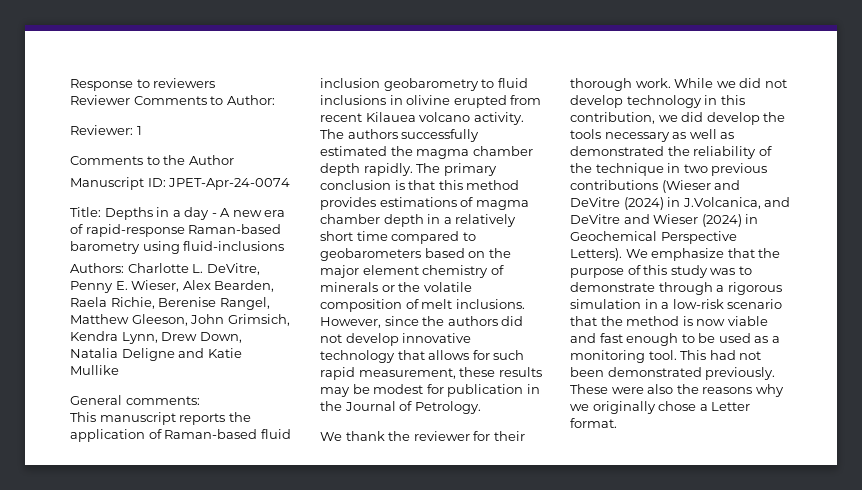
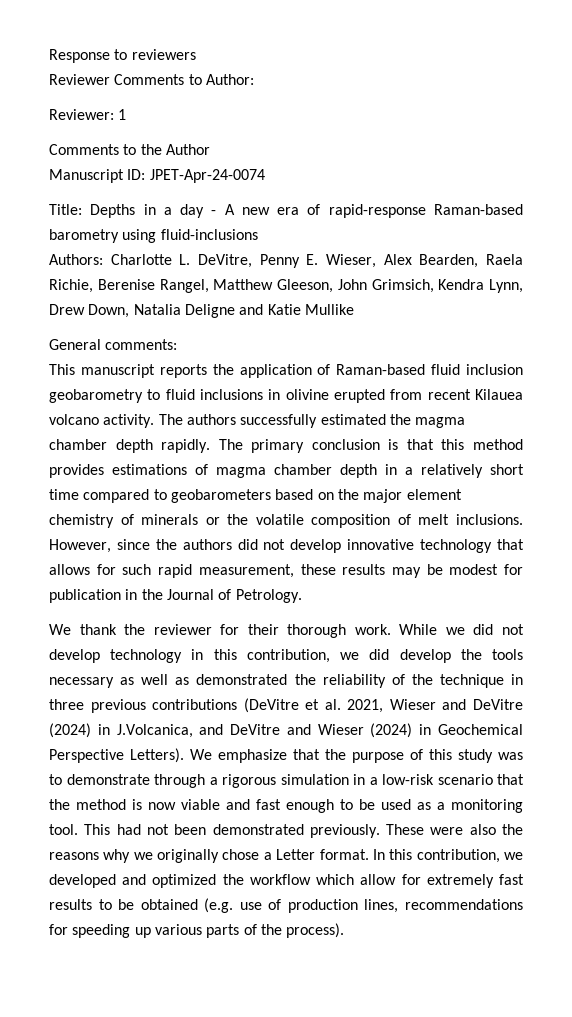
[683,164,708,173] two -> [49,699,84,710] three
[661,180,711,193] (Wieser -> [243,698,436,713] (DeVitre et al. 2021, Wieser
(617, 423) none -> [372,849,524,863] [49,874,524,888] [49,898,523,913] [49,923,345,938] In this contribution, we developed and optimized the workflow which allow for extremely fast results to be obtained (e.g. use of production lines, recommendations for speeding up various parts of the process).

